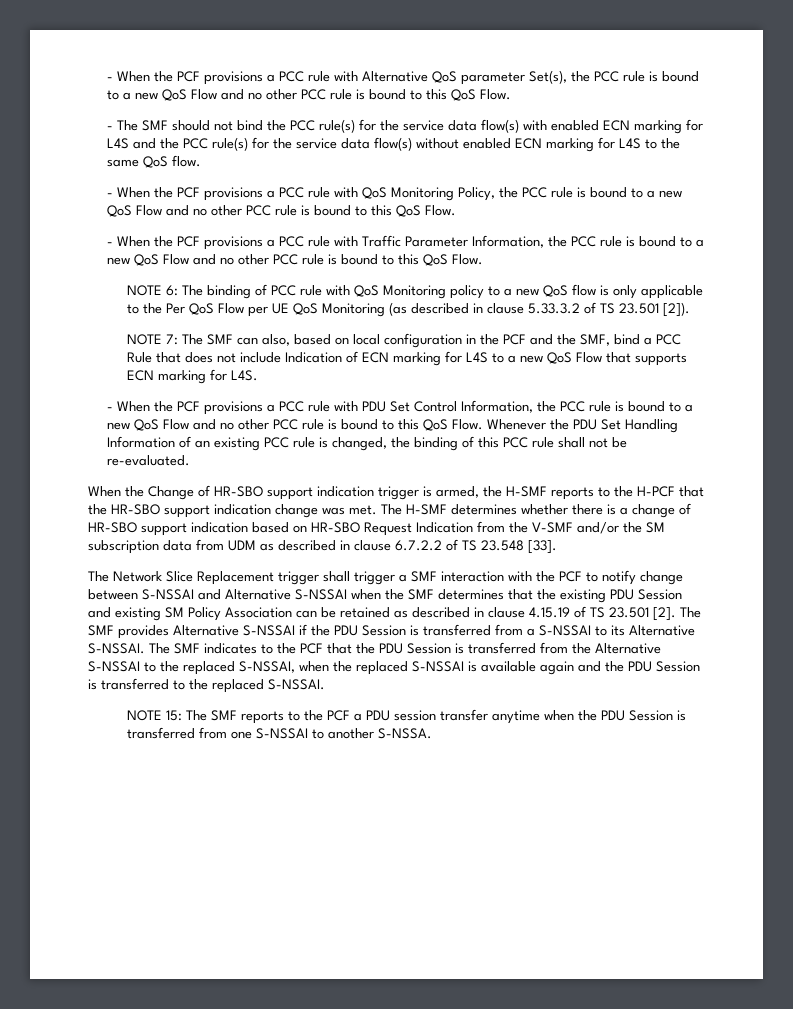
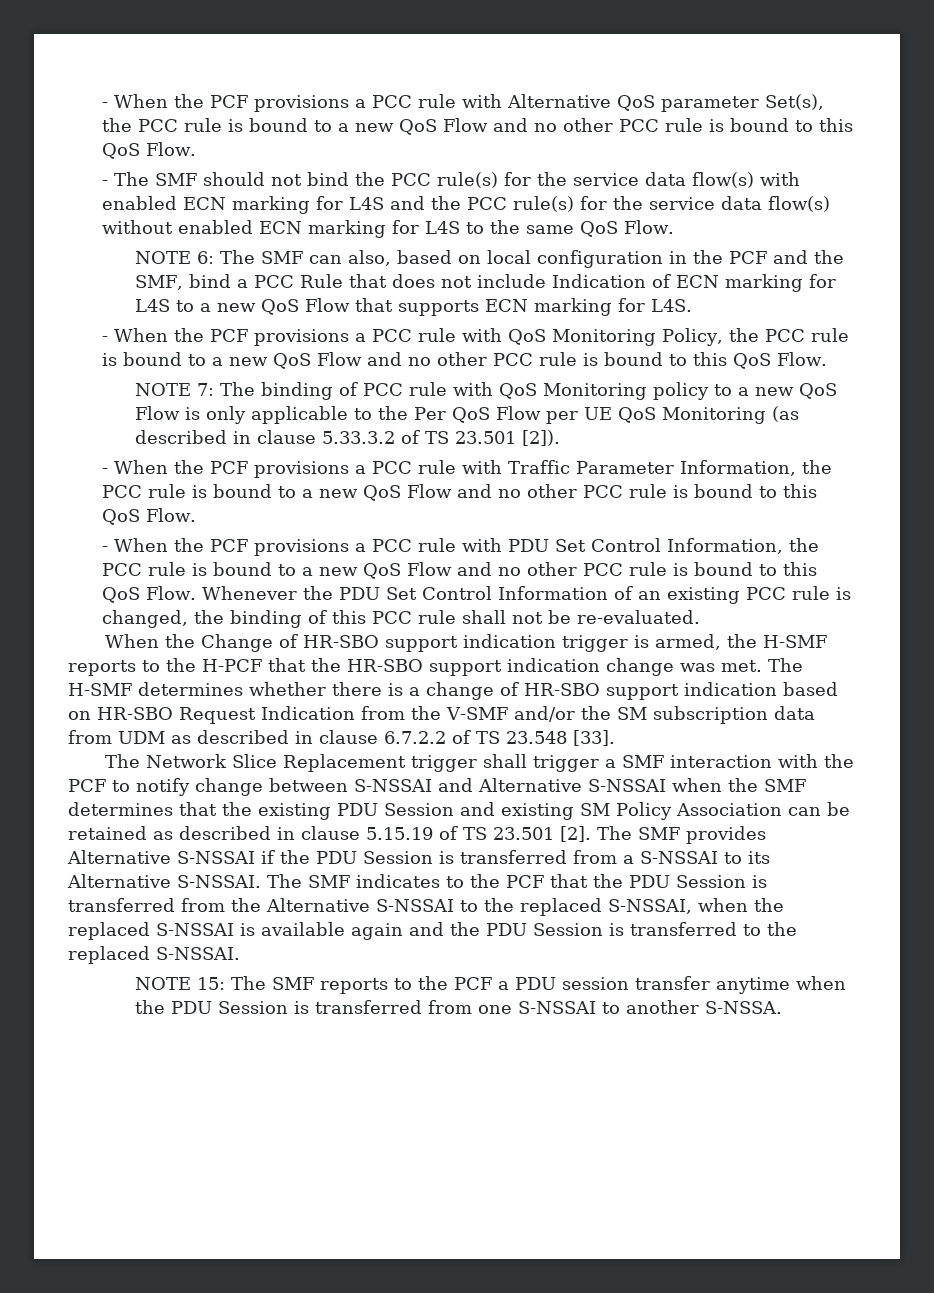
[172,155,202,167] [107,187,683,201] [107,205,457,217] [107,235,705,250] [107,254,484,266] [126,284,703,299] [126,302,690,317] [126,334,178,345] flow. // - When the PCF provisions a PCC rule with QoS Monitoring Policy, the PCC rule is bound to a new QoS Flow and no other PCC rule is bound to this QoS Flow. // - When the PCF provisions a PCC rule with Traffic Parameter Information, the PCC rule is bound to a new QoS Flow and no other PCC rule is bound to this QoS Flow. // NOTE 6: The binding of PCC rule with QoS Monitoring policy to a new QoS flow is only applicable to the Per QoS Flow per UE QoS Monitoring (as described in clause 5.33.3.2 of TS 23.501 [2]). // NOTE 7: -> [623,220,674,234] [135,251,215,264] Flow. // NOTE 6:
(258, 375) none -> [101,328,849,346] [101,352,827,369] [135,382,838,400] [135,406,800,424] [135,430,561,446] [101,460,832,478] [101,484,817,501] [101,508,196,525] // - When the PCF provisions a PCC rule with QoS Monitoring Policy, the PCC rule is bound to a new QoS Flow and no other PCC rule is bound to this QoS Flow. // NOTE 7: The binding of PCC rule with QoS Monitoring policy to a new QoS Flow is only applicable to the Per QoS Flow per UE QoS Monitoring (as described in clause 5.33.3.2 of TS 23.501 [2]). // - When the PCF provisions a PCC rule with Traffic Parameter Information, the PCC rule is bound to a new QoS Flow and no other PCC rule is bound to this QoS Flow.
[625,419,679,433] Handling -> [421,586,492,600] Control
[529,607,570,618] 4.15.19 -> [366,827,433,840] 5.15.19

